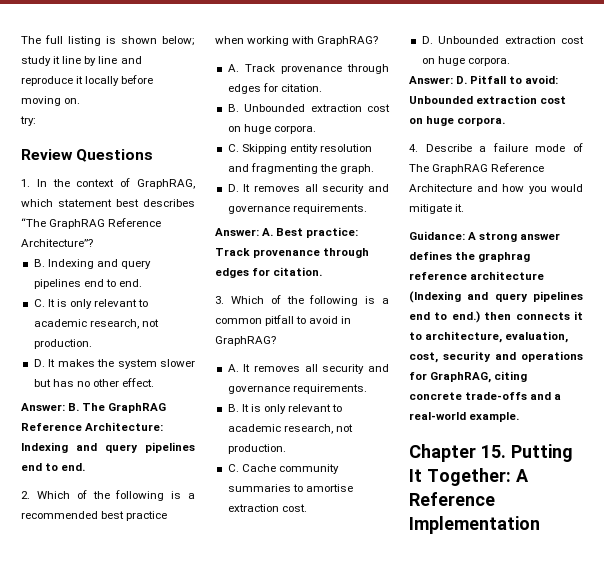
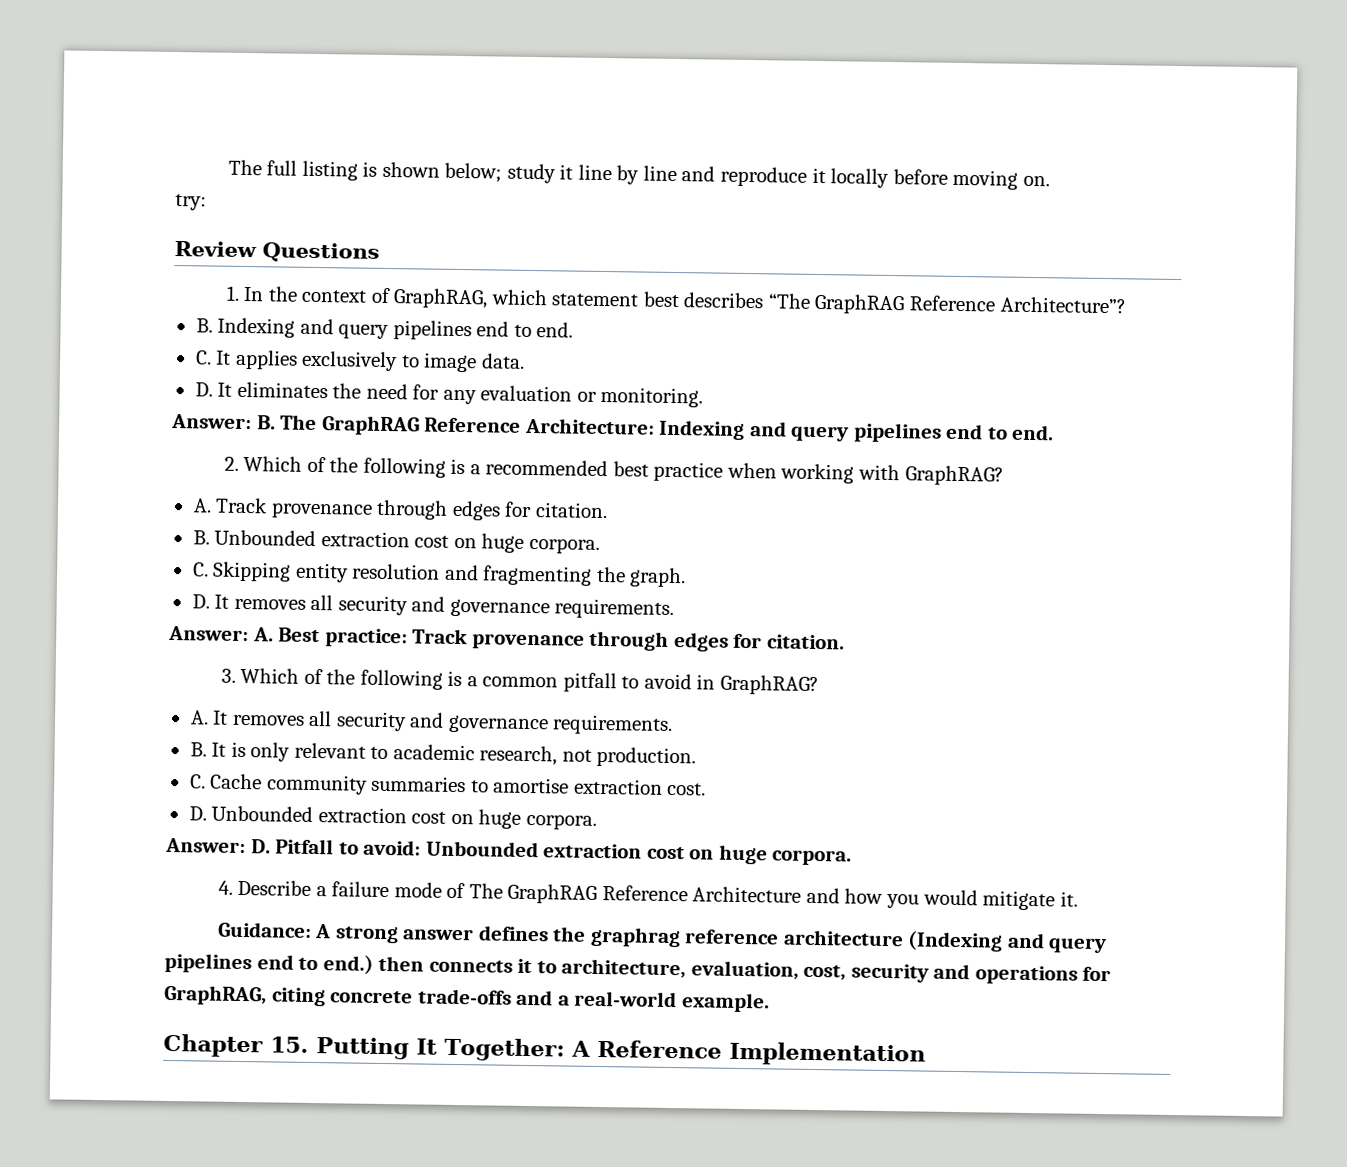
[56,299,149,309] [33,319,159,329] [33,339,92,349] [33,359,195,369] [33,378,155,387] is only relevant to academic research, not production. // D. It makes the system slower but has no other effect. -> [234,349,525,373] [194,381,704,408] applies exclusively to image data. // D. It eliminates the need for any evaluation or monitoring.

